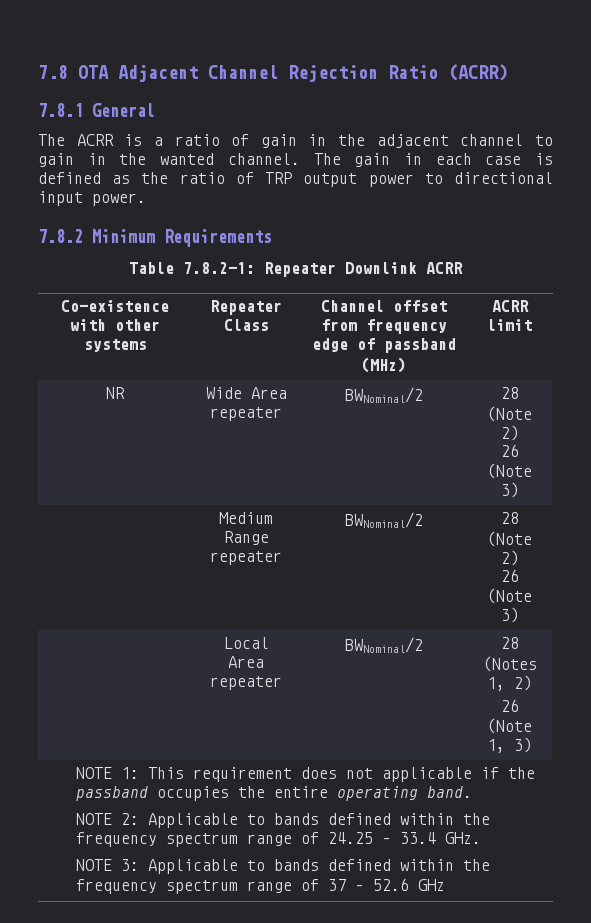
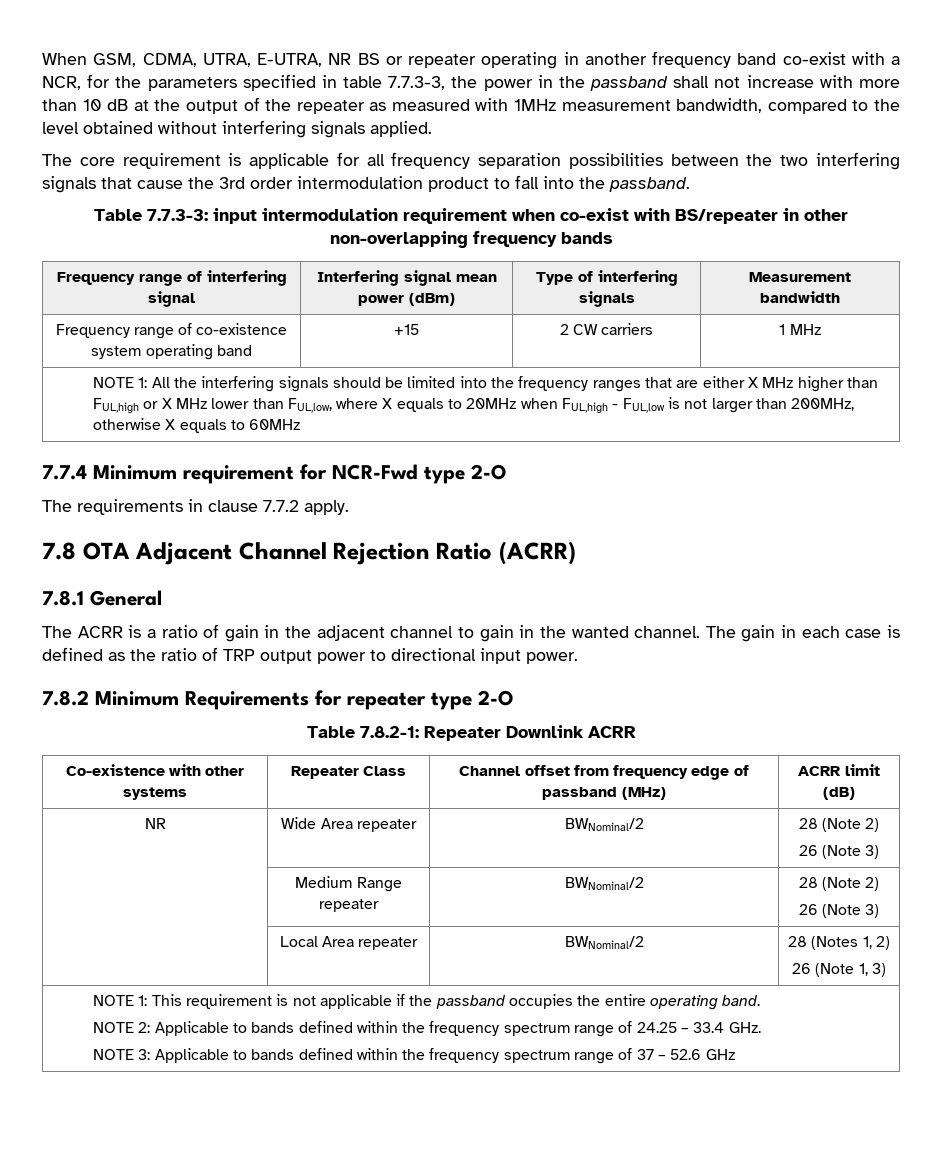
(38, 72) none -> [42,51,900,69] [42,74,900,91] [42,97,901,114] [42,120,432,138] [42,152,900,170] [42,175,690,193] [94,208,848,224] [329,231,613,248] [56,270,287,286] [148,291,195,307] [316,270,497,286] [358,293,455,306] [535,270,678,286] [578,291,635,307] [749,272,851,282] [760,291,840,303] [55,323,288,339] [91,344,252,360] [394,324,419,335] [559,323,654,335] [779,324,821,335] [92,376,879,392] [92,397,855,413] [92,418,301,433] [42,464,507,484] [42,499,349,515] When GSM, CDMA, UTRA, E-UTRA, NR BS or repeater operating in another frequency band co-exist with a NCR, for the parameters specified in table 7.7.3-3, the power in the passband shall not increase with more than 10 dB at the output of the repeater as measured with 1MHz measurement bandwidth, compared to the level obtained without interfering signals applied. // The core requirement is applicable for all frequency separation possibilities between the two interfering signals that cause the 3rd order intermodulation product to fall into the passband. // Table 7.7.3-3: input intermodulation requirement when co-exist with BS/repeater in other non-overlapping frequency bands // Frequency range of interfering signal | Interfering signal mean power (dBm) | Type of interfering signals | Measurement bandwidth // Frequency range of co-existence system operating band | +15 | 2 CW carriers | 1 MHz // NOTE 1: All the interfering signals should be limited into the frequency ranges that are either X MHz higher than FUL,high or X MHz lower than FUL,low, where X equals to 20MHz when FUL,high - FUL,low is not larger than 200MHz, otherwise X equals to 60MHz // 7.7.4 Minimum requirement for NCR-Fwd type 2-O // The requirements in clause 7.7.2 apply. //
(272, 238) none -> [315,690,514,710] for repeater type 2-O
(532, 325) none -> [823,787,855,800] (dB)
[301,767,338,779] does -> [276,994,289,1006] is

